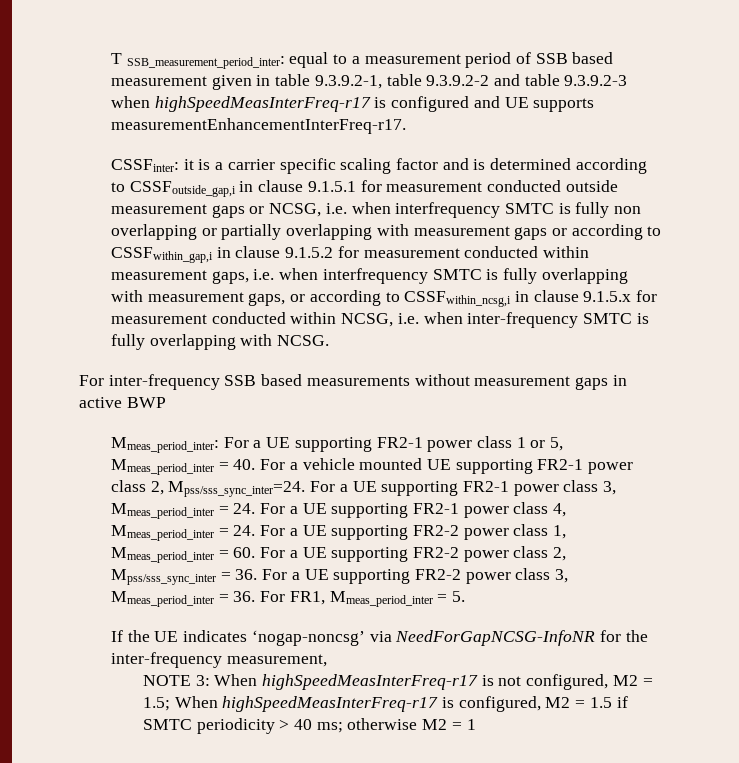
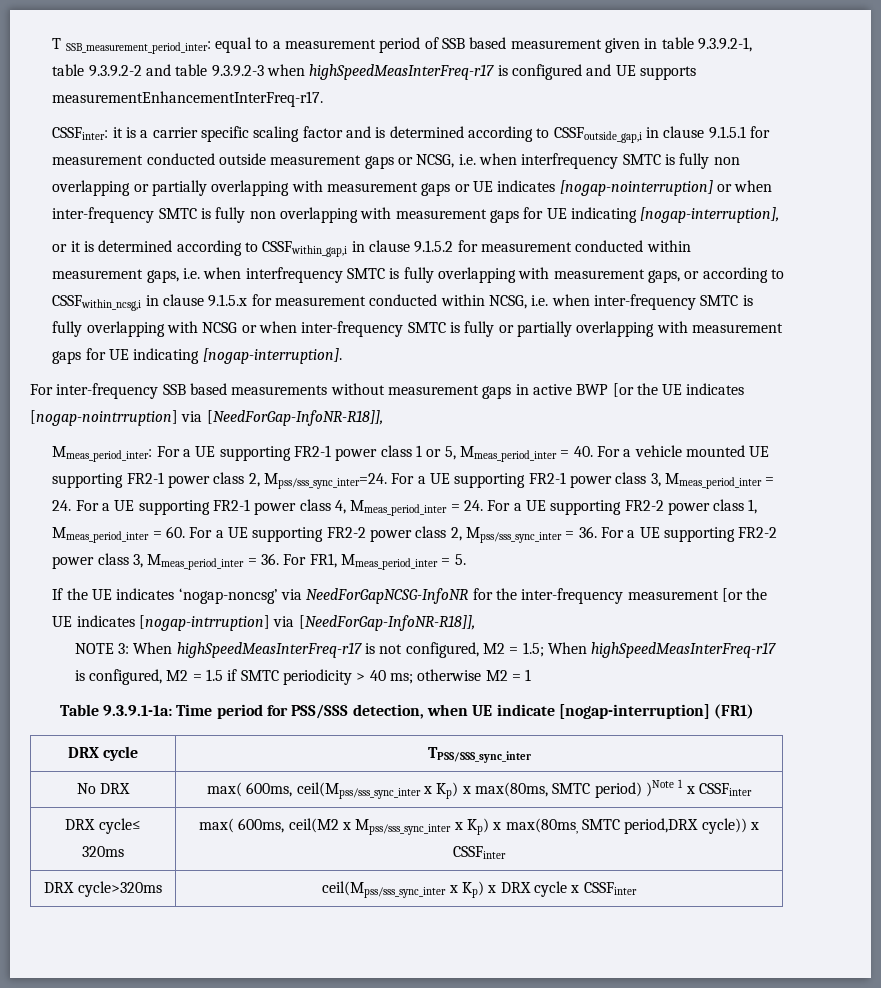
(567, 232) none -> [472,180,773,196] [52,207,780,223] [52,240,173,252] UE indicates [nogap-nointerruption] or when inter-frequency SMTC is fully non overlapping with measurement gaps for UE indicating [nogap-interruption], // or it is determined
[277,335,330,346] NCSG. -> [202,321,783,337] [52,348,342,364] NCSG or when inter-frequency SMTC is fully or partially overlapping with measurement gaps for UE indicating [nogap-interruption].
(166, 402) none -> [612,383,745,397] [30,410,383,426] [or the UE indicates [nogap-nointrruption] via [NeedForGap-InfoNR-R18]],
[226,654,327,667] measurement, -> [627,588,768,602] [52,615,475,631] measurement [or the UE indicates [nogap-intrruption] via [NeedForGap-InfoNR-R18]],
(476, 724) none -> [59,704,755,719] [67,746,139,761] [427,747,531,763] [76,783,131,794] [207,779,752,799] [65,818,141,834] [82,846,124,857] [199,818,759,835] [453,846,506,859] [44,881,162,897] [322,881,637,898] // Table 9.3.9.1-1a: Time period for PSS/SSS detection, when UE indicate [nogap-interruption] (FR1) // DRX cycle | TPSS/SSS_sync_inter // No DRX | max( 600ms, ceil(Mpss/sss_sync_inter x Kp) x max(80ms, SMTC period) )Note 1 x CSSFinter // DRX cycle≤ 320ms | max( 600ms, ceil(M2 x Mpss/sss_sync_inter x Kp) x max(80ms, SMTC period,DRX cycle)) x CSSFinter // DRX cycle>320ms | ceil(Mpss/sss_sync_inter x Kp) x DRX cycle x CSSFinter

